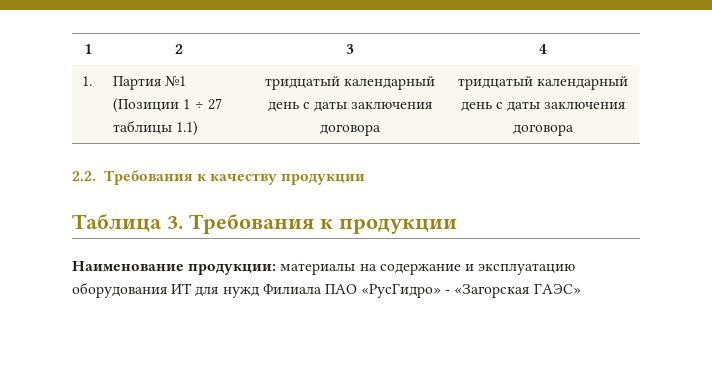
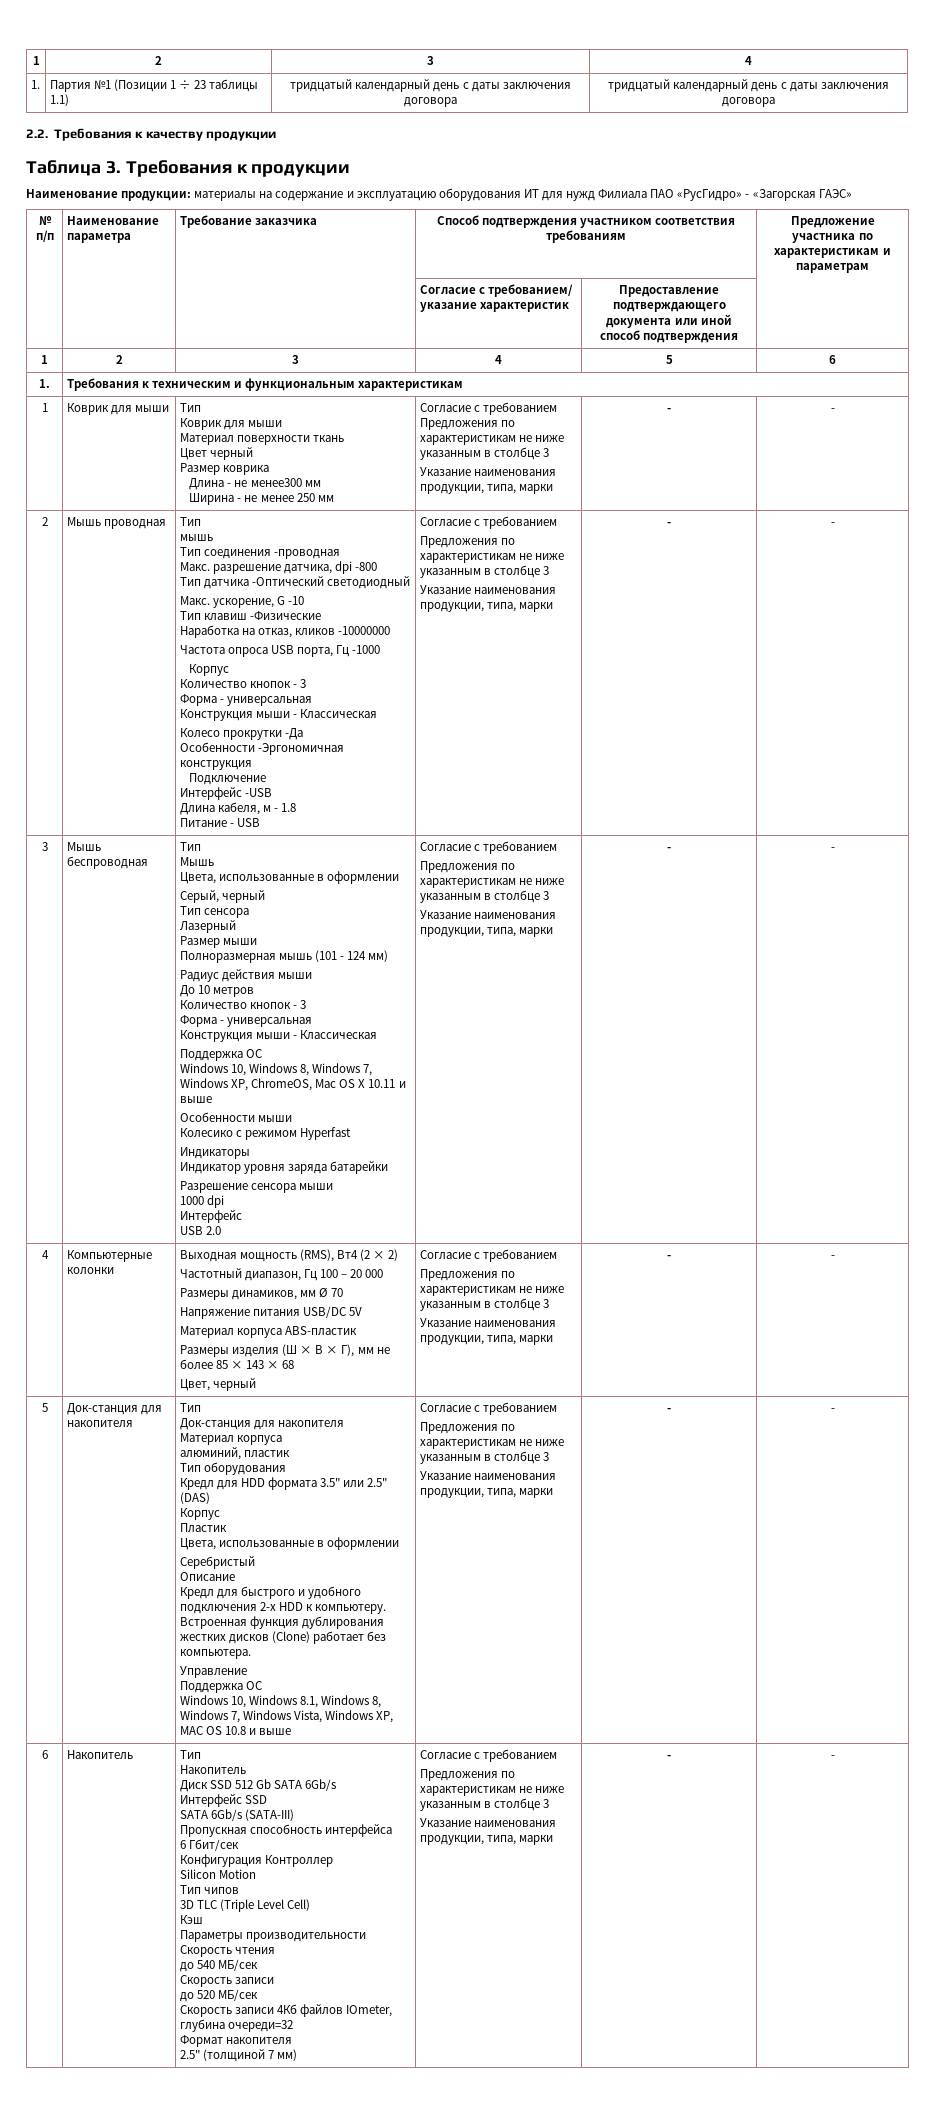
[207,98,222,110] 27 -> [194,80,207,89] 23
(581, 289) none -> [38,216,52,225] [35,230,54,242] [66,216,159,225] [66,233,131,243] [179,215,317,228] [436,215,736,228] [546,230,626,243] [790,216,875,228] [792,233,873,243] [774,248,891,258] [796,263,869,273] [419,284,574,297] [419,302,569,312] [619,285,719,297] [612,302,726,312] [606,314,732,328] [599,330,739,343] [41,355,48,364] [115,355,123,364] [292,355,299,364] [495,355,502,364] [665,355,673,364] [829,355,836,364] [39,379,50,388] [66,378,464,391] [41,403,48,412] [66,403,170,415] [179,403,201,412] [179,418,283,430] [179,433,345,445] [179,447,253,460] [179,463,269,475] [189,478,321,490] [189,493,334,505] [419,402,558,415] [419,418,515,430] [419,435,565,445] [419,447,550,460] [419,467,556,476] [419,484,554,494] [667,408,671,412] [830,408,835,412] [41,517,48,526] [66,517,166,529] [179,517,201,526] [179,534,213,541] [179,547,341,559] [179,561,378,574] [179,576,411,589] [179,596,305,608] [179,611,322,620] [179,625,391,638] [179,645,381,657] [189,664,230,676] [179,679,307,688] [179,694,313,706] [179,709,378,721] [179,728,304,740] [179,742,344,755] [179,760,252,770] [189,773,267,785] [179,787,272,800] [179,802,297,815] [179,818,261,827] [419,516,558,529] [419,536,515,548] [419,553,565,563] [419,565,550,578] [419,585,556,594] [419,602,554,612] [667,522,671,526] [830,522,835,526] [41,842,48,851] [66,842,101,851] [66,856,148,869] [179,842,201,851] [179,857,214,866] [179,871,400,884] [179,890,265,903] [179,906,249,918] [179,920,236,933] [179,936,257,948] [179,950,389,963] [179,969,313,982] [179,985,255,997] [179,1000,307,1009] [179,1015,313,1027] [179,1030,378,1042] [179,1049,262,1061] [179,1063,373,1076] [179,1078,406,1091] [179,1096,212,1103] [179,1112,292,1122] [179,1127,352,1140] [179,1147,250,1159] [179,1161,389,1174] [179,1181,334,1193] [179,1195,224,1208] [179,1210,242,1223] [179,1226,221,1235] [419,841,558,854] [419,861,515,873] [419,878,565,888] [419,890,550,903] [419,910,556,919] [419,927,554,937] [667,847,671,851] [830,847,835,851] [41,1250,49,1259] [66,1250,152,1262] [66,1267,114,1274] [179,1249,399,1262] [179,1268,384,1281] [179,1287,344,1300] [179,1306,363,1319] [179,1326,358,1338] [179,1344,390,1357] [179,1359,295,1369] [179,1378,256,1391] [419,1249,558,1262] [419,1269,515,1281] [419,1286,565,1296] [419,1298,550,1311] [419,1318,556,1327] [419,1335,554,1345] [667,1255,671,1259] [830,1255,835,1259] [41,1403,48,1412] [66,1403,162,1415] [66,1420,133,1427] [179,1403,201,1412] [179,1418,345,1430] [179,1433,282,1445] [179,1447,290,1460] [179,1462,286,1475] [179,1477,388,1490] [179,1492,210,1504] [179,1508,220,1520] [179,1523,227,1532] [179,1537,400,1550] [179,1556,255,1569] [179,1572,235,1581] [179,1586,362,1599] [179,1602,387,1614] [179,1616,385,1629] [179,1631,387,1644] [179,1649,251,1659] [179,1666,247,1678] [179,1681,262,1693] [179,1695,382,1708] [179,1710,394,1723] [179,1726,292,1735] [419,1402,558,1415] [419,1422,515,1434] [419,1439,565,1449] [419,1451,550,1464] [419,1471,556,1480] [419,1488,554,1498] [667,1408,671,1412] [830,1408,835,1412] [41,1750,48,1759] [66,1750,133,1759] [179,1750,201,1759] [179,1765,246,1774] [179,1779,337,1792] [179,1794,267,1807] [179,1809,295,1821] [179,1824,393,1837] [179,1839,239,1851] [179,1854,333,1867] [179,1869,256,1879] [179,1885,239,1894] [179,1899,311,1912] [179,1915,203,1924] [179,1930,366,1942] [179,1945,275,1957] [179,1959,259,1972] [179,1975,274,1987] [179,1989,259,2002] [179,2004,393,2017] [179,2019,293,2032] [179,2035,292,2047] [179,2049,298,2062] [419,1749,558,1762] [419,1769,515,1781] [419,1786,565,1796] [419,1798,550,1811] [419,1818,556,1827] [419,1835,554,1845] [667,1755,671,1759] [830,1755,835,1759] // № п/п | Наименование параметра | Требование заказчика | Способ подтверждения участником соответствия требованиям | Предложение участника по характеристикам и параметрам // | | | Согласие с требованием/ указание характеристик | Предоставление подтверждающего документа или иной способ подтверждения | // 1 | 2 | 3 | 4 | 5 | 6 // 1. | Требования к техническим и функциональным характеристикам // 1 | Коврик для мыши | Тип // Коврик для мыши // Материал поверхности ткань // Цвет черный // Размер коврика // Длина - не менее300 мм // Ширина - не менее 250 мм | Согласие с требованием Предложения по характеристикам не ниже указанным в столбце 3 // Указание наименования продукции, типа, марки | - | - // 2 | Мышь проводная | Тип // мышь // Тип соединения -проводная // Макс. разрешение датчика, dpi -800 // Тип датчика -Оптический светодиодный // Макс. ускорение, G -10 // Тип клавиш -Физические // Наработка на отказ, кликов -10000000 // Частота опроса USB порта, Гц -1000 // Корпус // Количество кнопок - 3 // Форма - универсальная // Конструкция мыши - Классическая // Колесо прокрутки -Да // Особенности -Эргономичная конструкция // Подключение // Интерфейс -USB // Длина кабеля, м - 1.8 // Питание - USB | Согласие с требованием // Предложения по характеристикам не ниже указанным в столбце 3 // Указание наименования продукции, типа, марки | - | - // 3 | Мышь беспроводная | Тип // Мышь // Цвета, использованные в оформлении // Серый, черный // Тип сенсора // Лазерный // Размер мыши // Полноразмерная мышь (101 - 124 мм) // Радиус действия мыши // До 10 метров // Количество кнопок - 3 // Форма - универсальная // Конструкция мыши - Классическая // Поддержка ОС // Windows 10, Windows 8, Windows 7, Windows XP, ChromeOS, Mac OS X 10.11 и выше // Особенности мыши // Колесико с режимом Hyperfast // Индикаторы // Индикатор уровня заряда батарейки // Разрешение сенсора мыши // 1000 dpi // Интерфейс // USB 2.0 | Согласие с требованием // Предложения по характеристикам не ниже указанным в столбце 3 // Указание наименования продукции, типа, марки | - | - // 4 | Компьютерные колонки | Выходная мощность (RMS), Вт4 (2 × 2) // Частотный диапазон, Гц 100 – 20 000 // Размеры динамиков, мм Ø 70 // Напряжение питания USB/DC 5V // Материал корпуса ABS-пластик // Размеры изделия (Ш × В × Г), мм не более 85 × 143 × 68 // Цвет, черный | Согласие с требованием // Предложения по характеристикам не ниже указанным в столбце 3 // Указание наименования продукции, типа, марки | - | - // 5 | Док-станция для накопителя | Тип // Док-станция для накопителя // Материал корпуса // алюминий, пластик // Тип оборудования // Кредл для HDD формата 3.5" или 2.5" (DAS) // Корпус // Пластик // Цвета, использованные в оформлении // Серебристый // Описание // Кредл для быстрого и удобного подключения 2-х HDD к компьютеру. Встроенная функция дублирования жестких дисков (Clone) работает без компьютера. // Управление // Поддержка ОС // Windows 10, Windows 8.1, Windows 8, Windows 7, Windows Vista, Windows XP, MAC OS 10.8 и выше | Согласие с требованием // Предложения по характеристикам не ниже указанным в столбце 3 // Указание наименования продукции, типа, марки | - | - // 6 | Накопитель | Тип // Накопитель // Диск SSD 512 Gb SATA 6Gb/s // Интерфейс SSD // SATA 6Gb/s (SATA-III) // Пропускная способность интерфейса // 6 Гбит/сек // Конфигурация Контроллер // Silicon Motion // Тип чипов // 3D TLC (Triple Level Cell) // Кэш // Параметры производительности Скорость чтения // до 540 МБ/сек // Скорость записи // до 520 МБ/сек // Скорость записи 4Кб файлов IOmeter, глубина очереди=32 // Формат накопителя // 2.5" (толщиной 7 мм) | Согласие с требованием // Предложения по характеристикам не ниже указанным в столбце 3 // Указание наименования продукции, типа, марки | - | -

